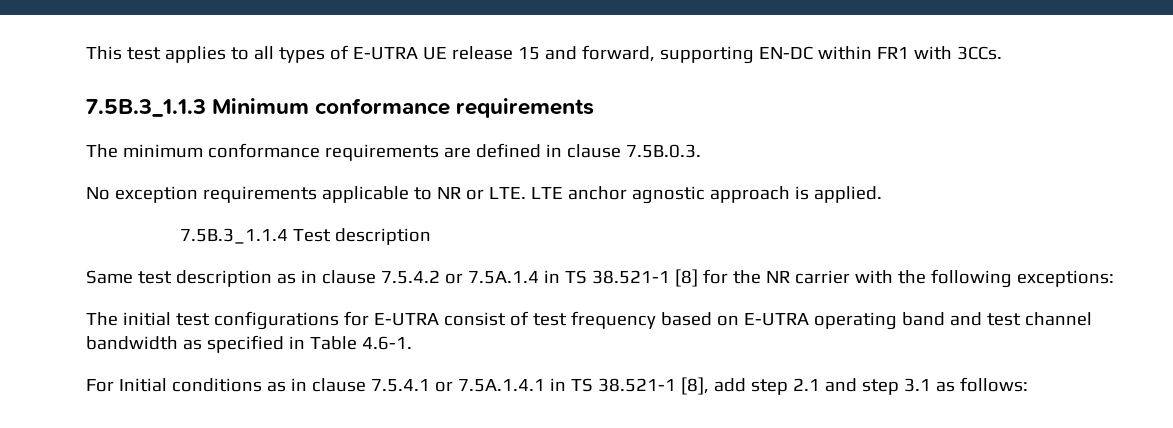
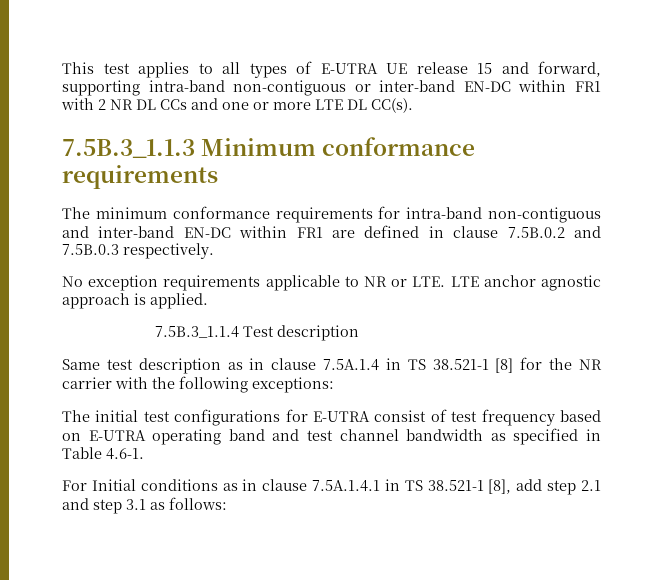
[758,46,1002,60] EN-DC within FR1 with 3CCs. -> [148,80,601,96] [61,98,413,113] intra-band non-contiguous or inter-band EN-DC within FR1 with 2 NR DL CCs and one or more LTE DL CC(s).
[443,143,701,158] are defined in clause 7.5B.0.3. -> [378,206,601,223] [62,225,601,238] [62,243,214,259] for intra-band non-contiguous and inter-band EN-DC within FR1 are defined in clause 7.5B.0.2 and 7.5B.0.3 respectively.
[380,270,463,284] 7.5.4.2 or -> (317, 364) none
[370,379,453,392] 7.5.4.1 or -> (308, 485) none

